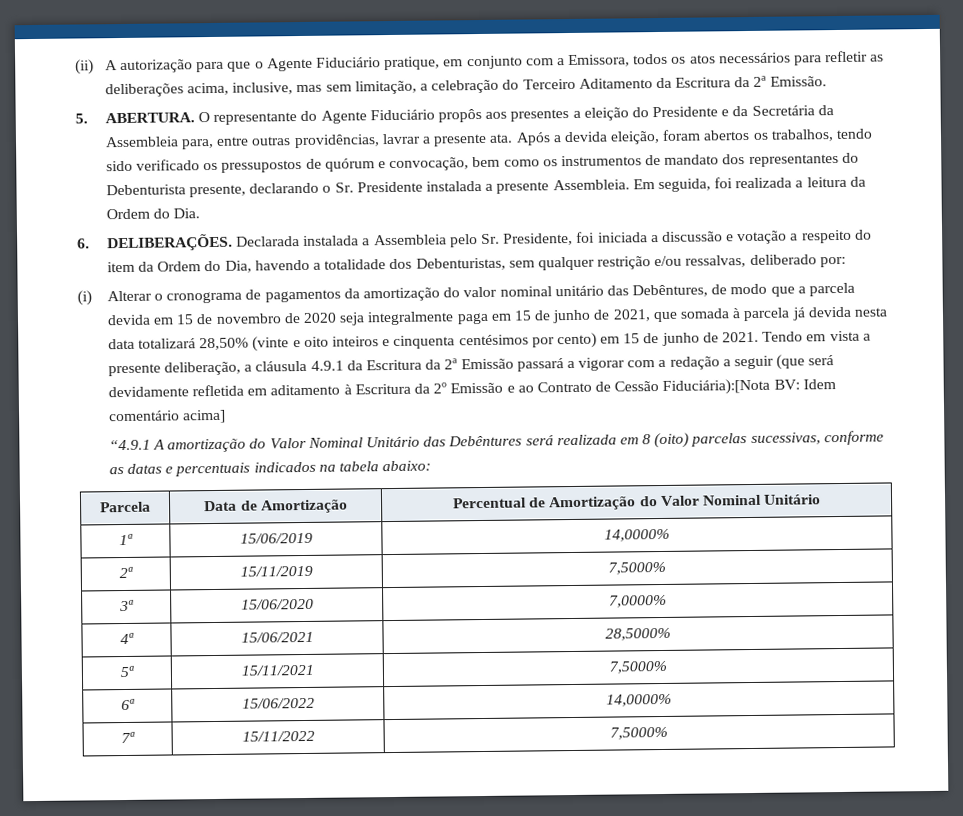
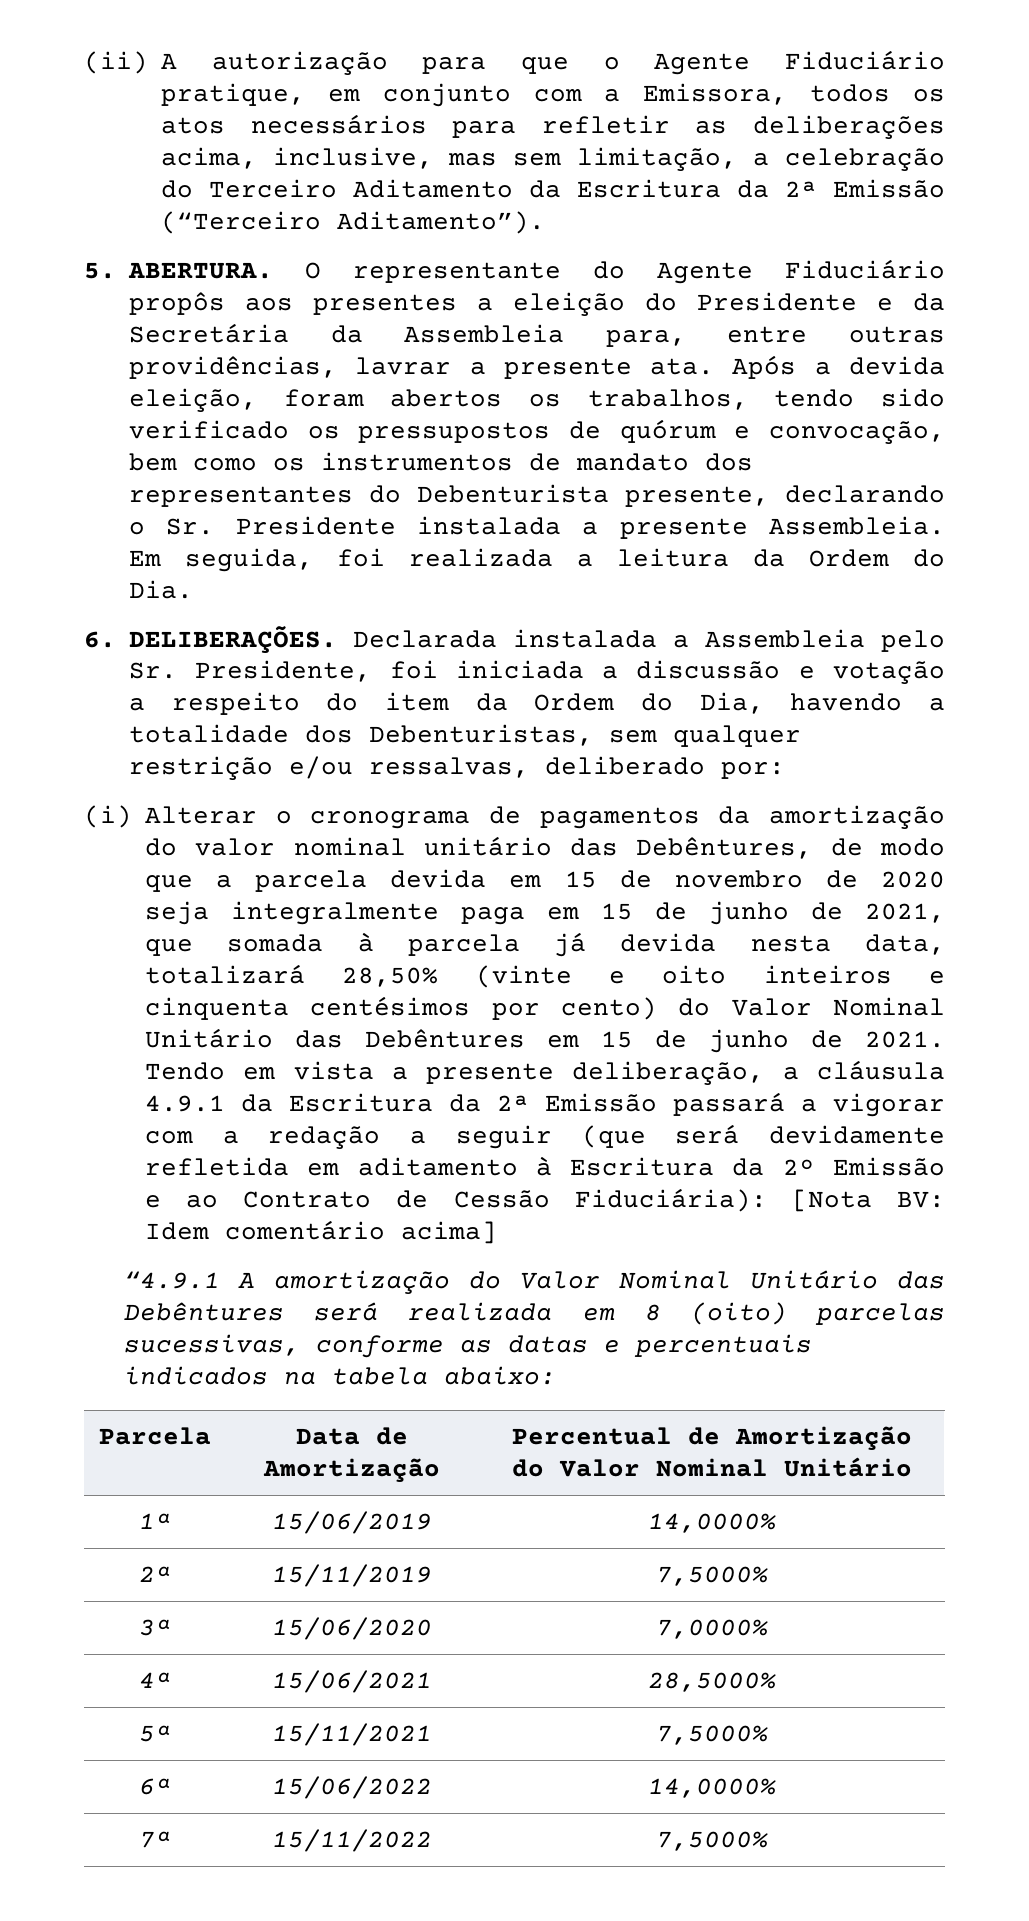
[769,76,827,87] Emissão. -> [833,179,945,198] [161,211,545,234] Emissão (“Terceiro Aditamento”).
[107,338,135,350] data -> [865,934,946,955] data,
(597, 340) none -> [678,997,946,1016] [145,1028,525,1048] do Valor Nominal Unitário das Debêntures
[662,378,771,395] Fiduciária):[Nota -> [574,1188,872,1212] Fiduciária): [Nota

